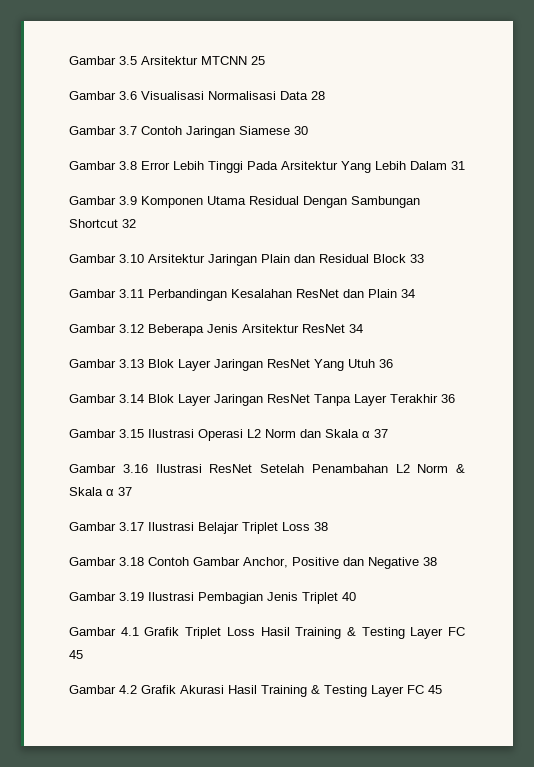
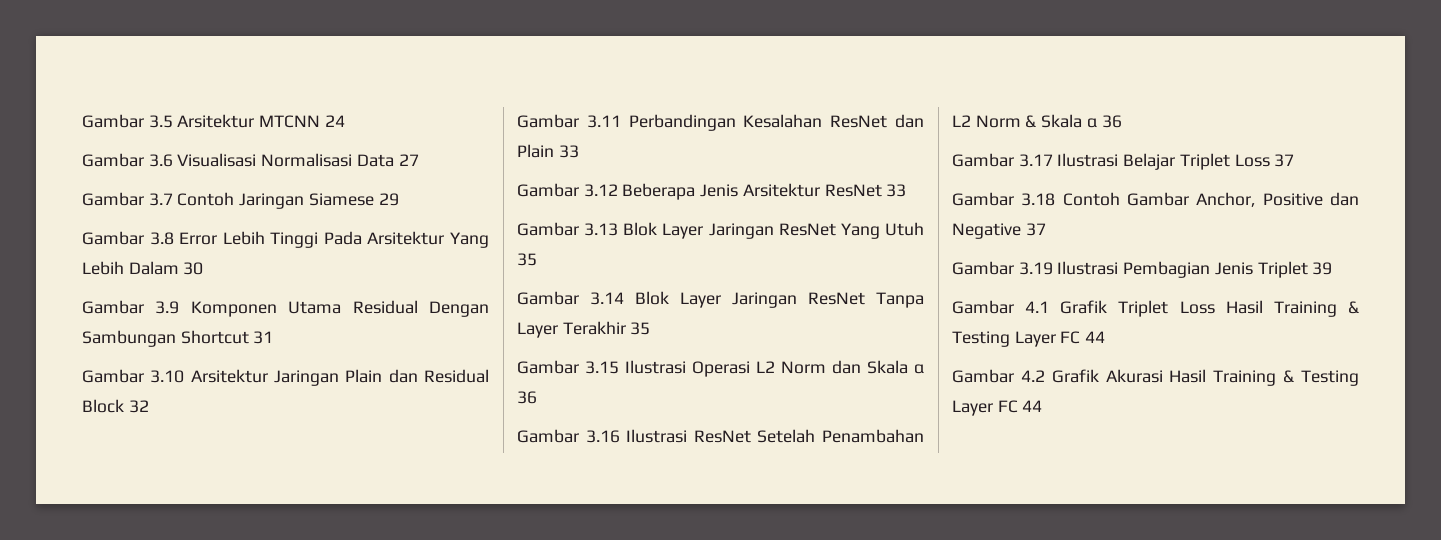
[251,56,265,65] 25 -> [324,115,345,127] 24
[311,91,325,100] 28 -> [398,154,419,166] 27
[294,126,308,135] 30 -> [378,193,399,206] 29
[451,161,465,170] 31 -> [183,262,204,275] 30
[122,219,136,228] 32 -> [253,331,274,344] 31
[410,254,424,263] 33 -> [128,400,149,413] 32
[401,289,415,298] 34 -> [558,145,579,158] 33
[349,324,363,333] 34 -> [886,184,907,197] 33
[379,359,393,368] 36 -> [517,253,537,266] 35
[441,394,455,403] 36 -> [630,322,651,335] 35
[374,429,388,438] 37 -> [517,391,537,404] 36
[118,487,132,496] 37 -> [1101,115,1122,128] 36
[314,522,328,531] 38 -> [1274,154,1295,167] 37
[423,557,437,566] 38 -> [1025,223,1046,236] 37
[342,592,356,601] 40 -> [1312,262,1333,275] 39
[69,650,83,659] 45 -> [1085,331,1106,343] 44
[428,685,442,694] 45 -> [1022,400,1043,412] 44

